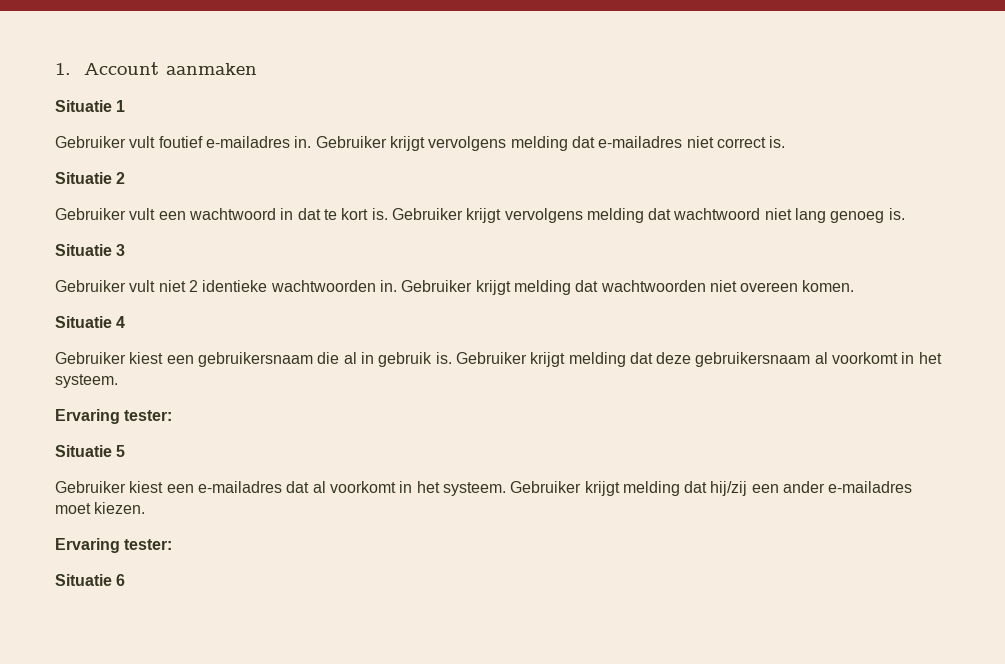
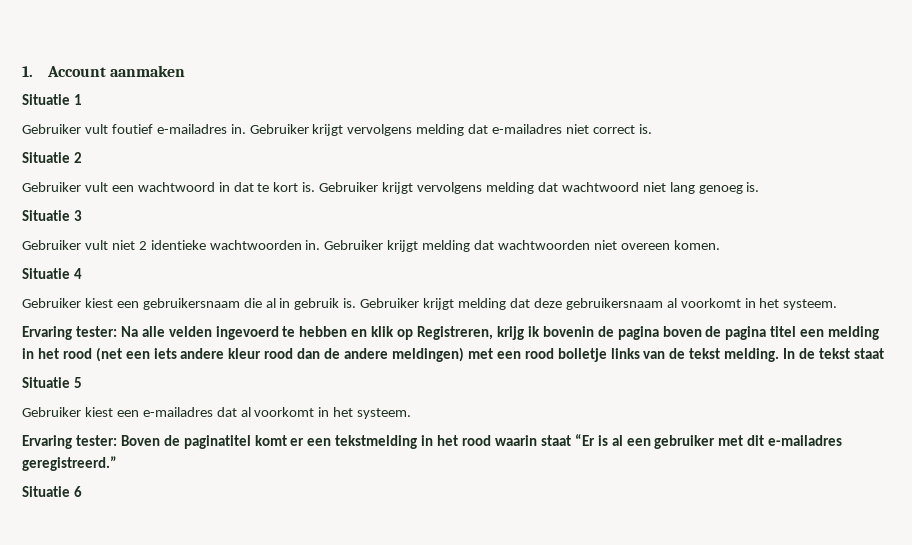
(173, 415) none -> [120,326,880,340] [22,347,884,362] Na alle velden ingevoerd te hebben en klik op Registreren, krijg ik bovenin de pagina boven de pagina titel een melding in het rood (net een iets andere kleur rood dan de andere meldingen) met een rood bolletje links van de tekst melding. In de tekst staat
[510,481,913,496] [55,502,146,514] [55,538,173,553] Gebruiker krijgt melding dat hij/zij een ander e-mailadres moet kiezen. // Ervaring tester: -> [22,434,843,449] [22,456,117,471] // Ervaring tester: Boven de paginatitel komt er een tekstmelding in het rood waarin staat “Er is al een gebruiker met dit e-mailadres geregistreerd.”

